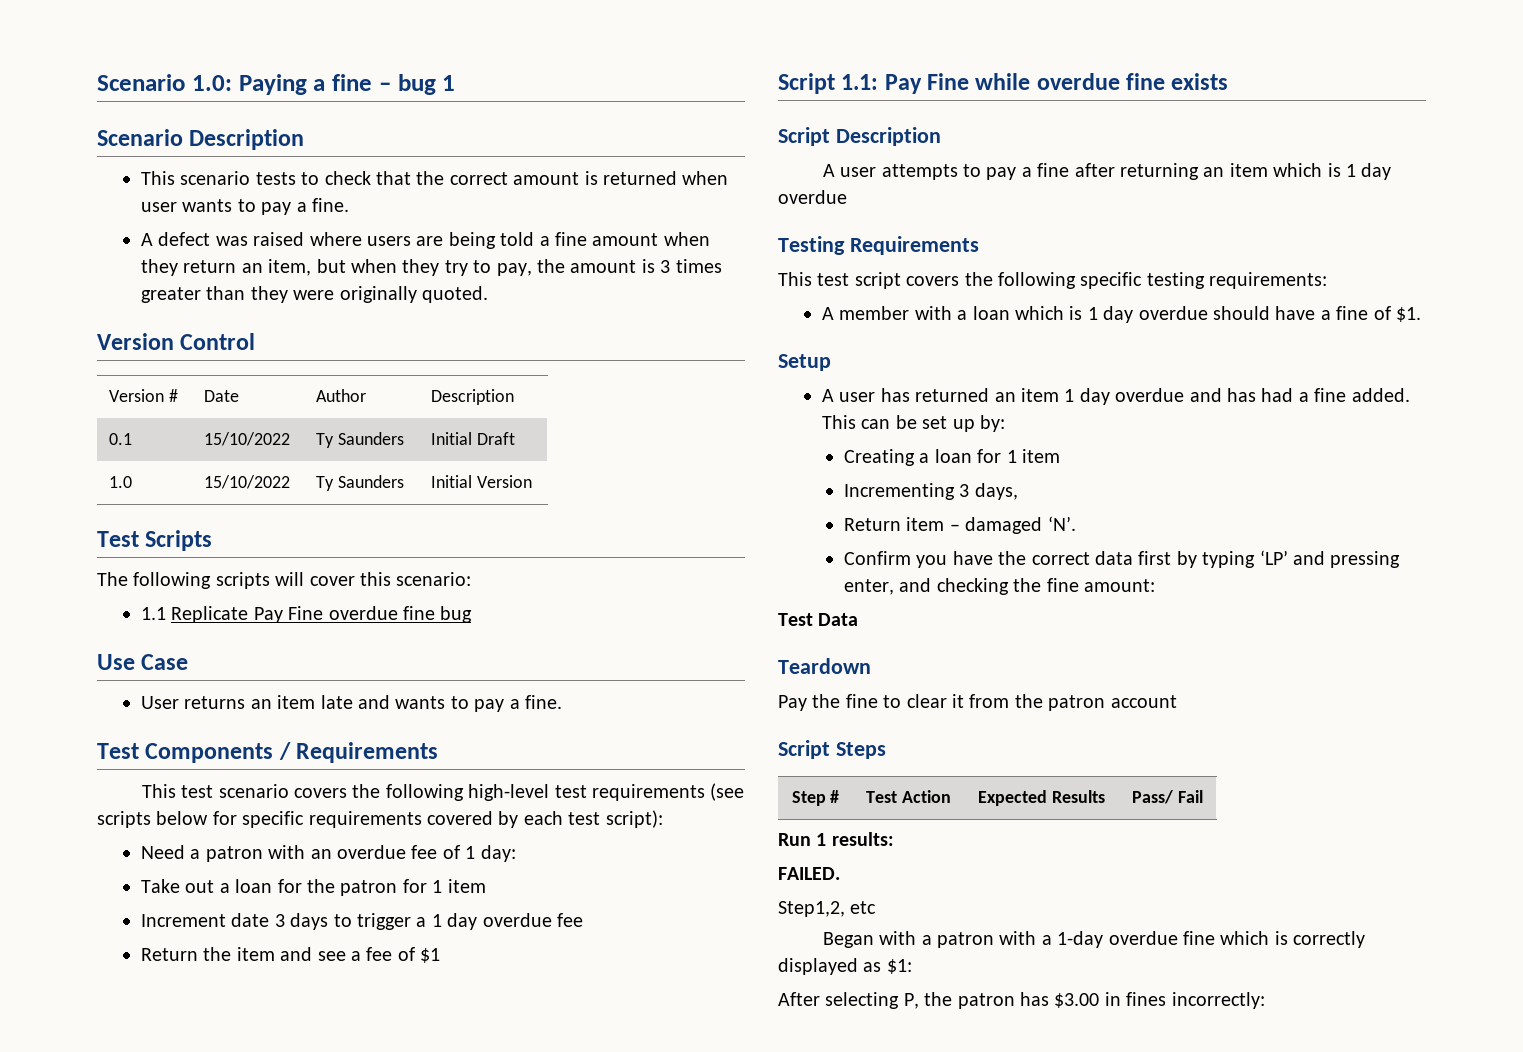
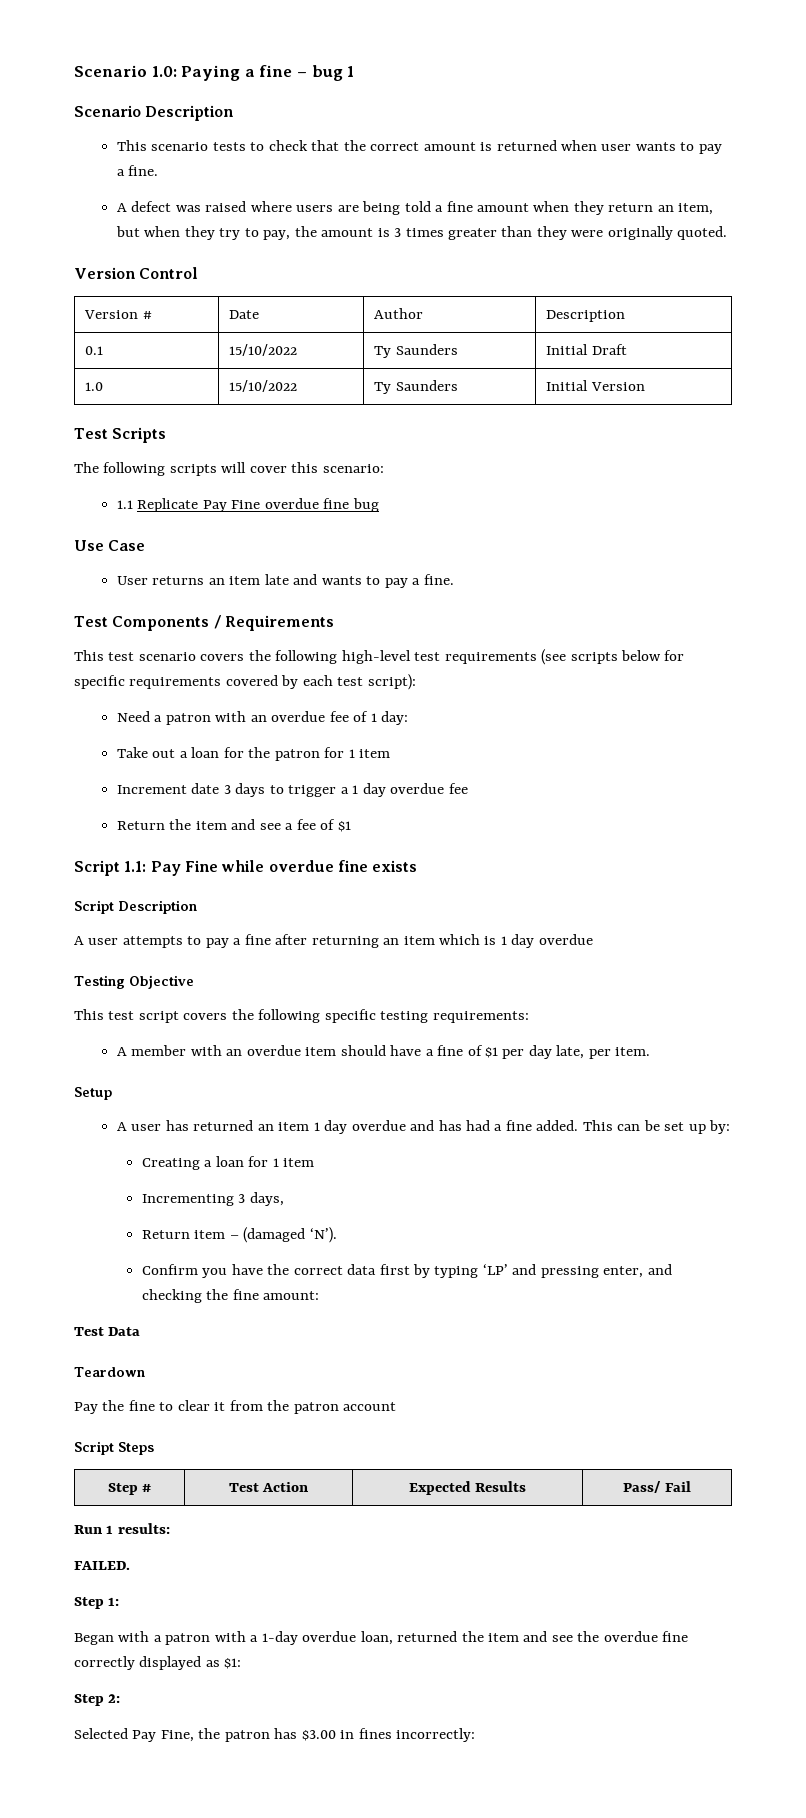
[849,236,979,255] Requirements -> [128,975,194,989] Objective
[957,306,1208,323] a loan which is 1 day overdue -> [226,1045,337,1056] an overdue item
[1396,307,1422,322] $1. -> [484,1045,651,1059] $1 per day late, per item.
[965,516,1076,534] damaged ‘N’. -> [243,1227,337,1243] (damaged ‘N’).
[778,901,877,917] Step1,2, etc -> [74,1597,120,1609] Step 1:
[1182,931,1288,945] fine which is -> [360,1631,689,1645] loan, returned the item and see the overdue fine
[778,992,919,1009] After selecting P, -> [74,1694,121,1706] [74,1728,194,1742] Step 2: // Selected Pay Fine,

